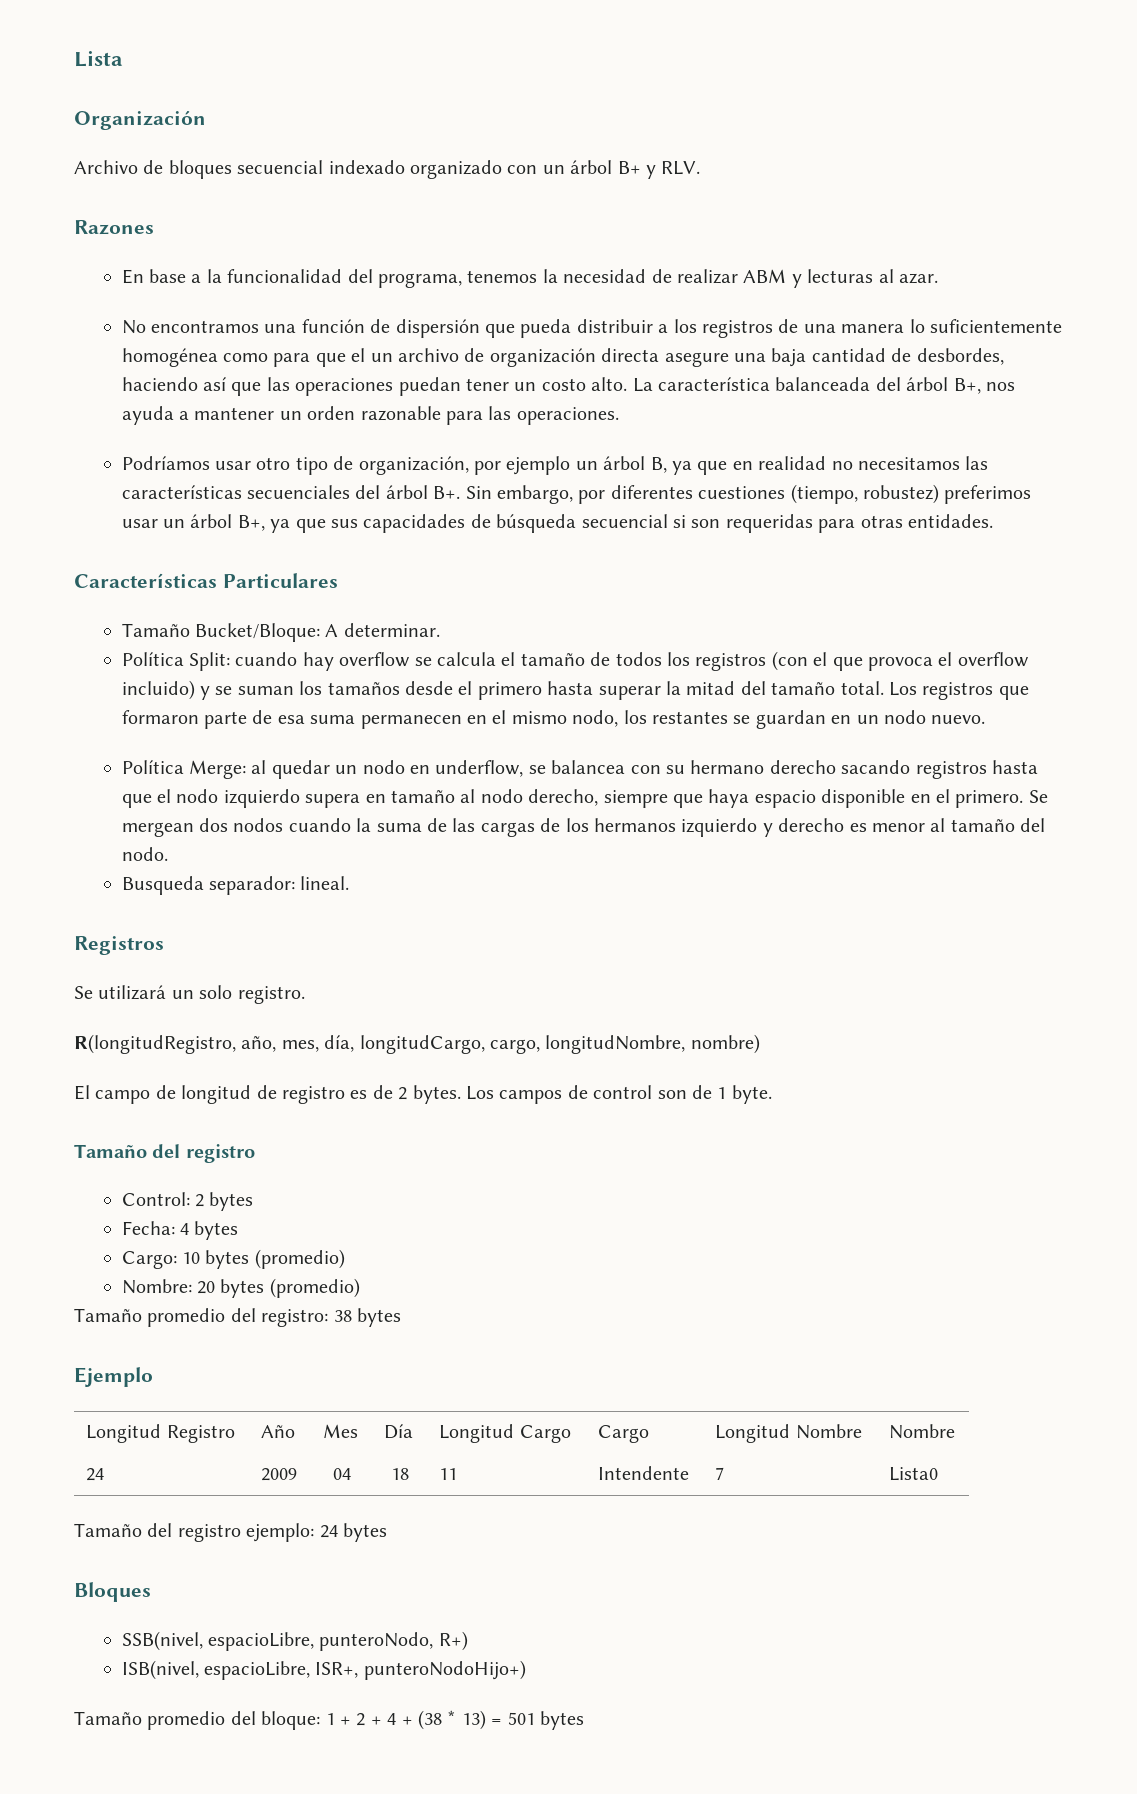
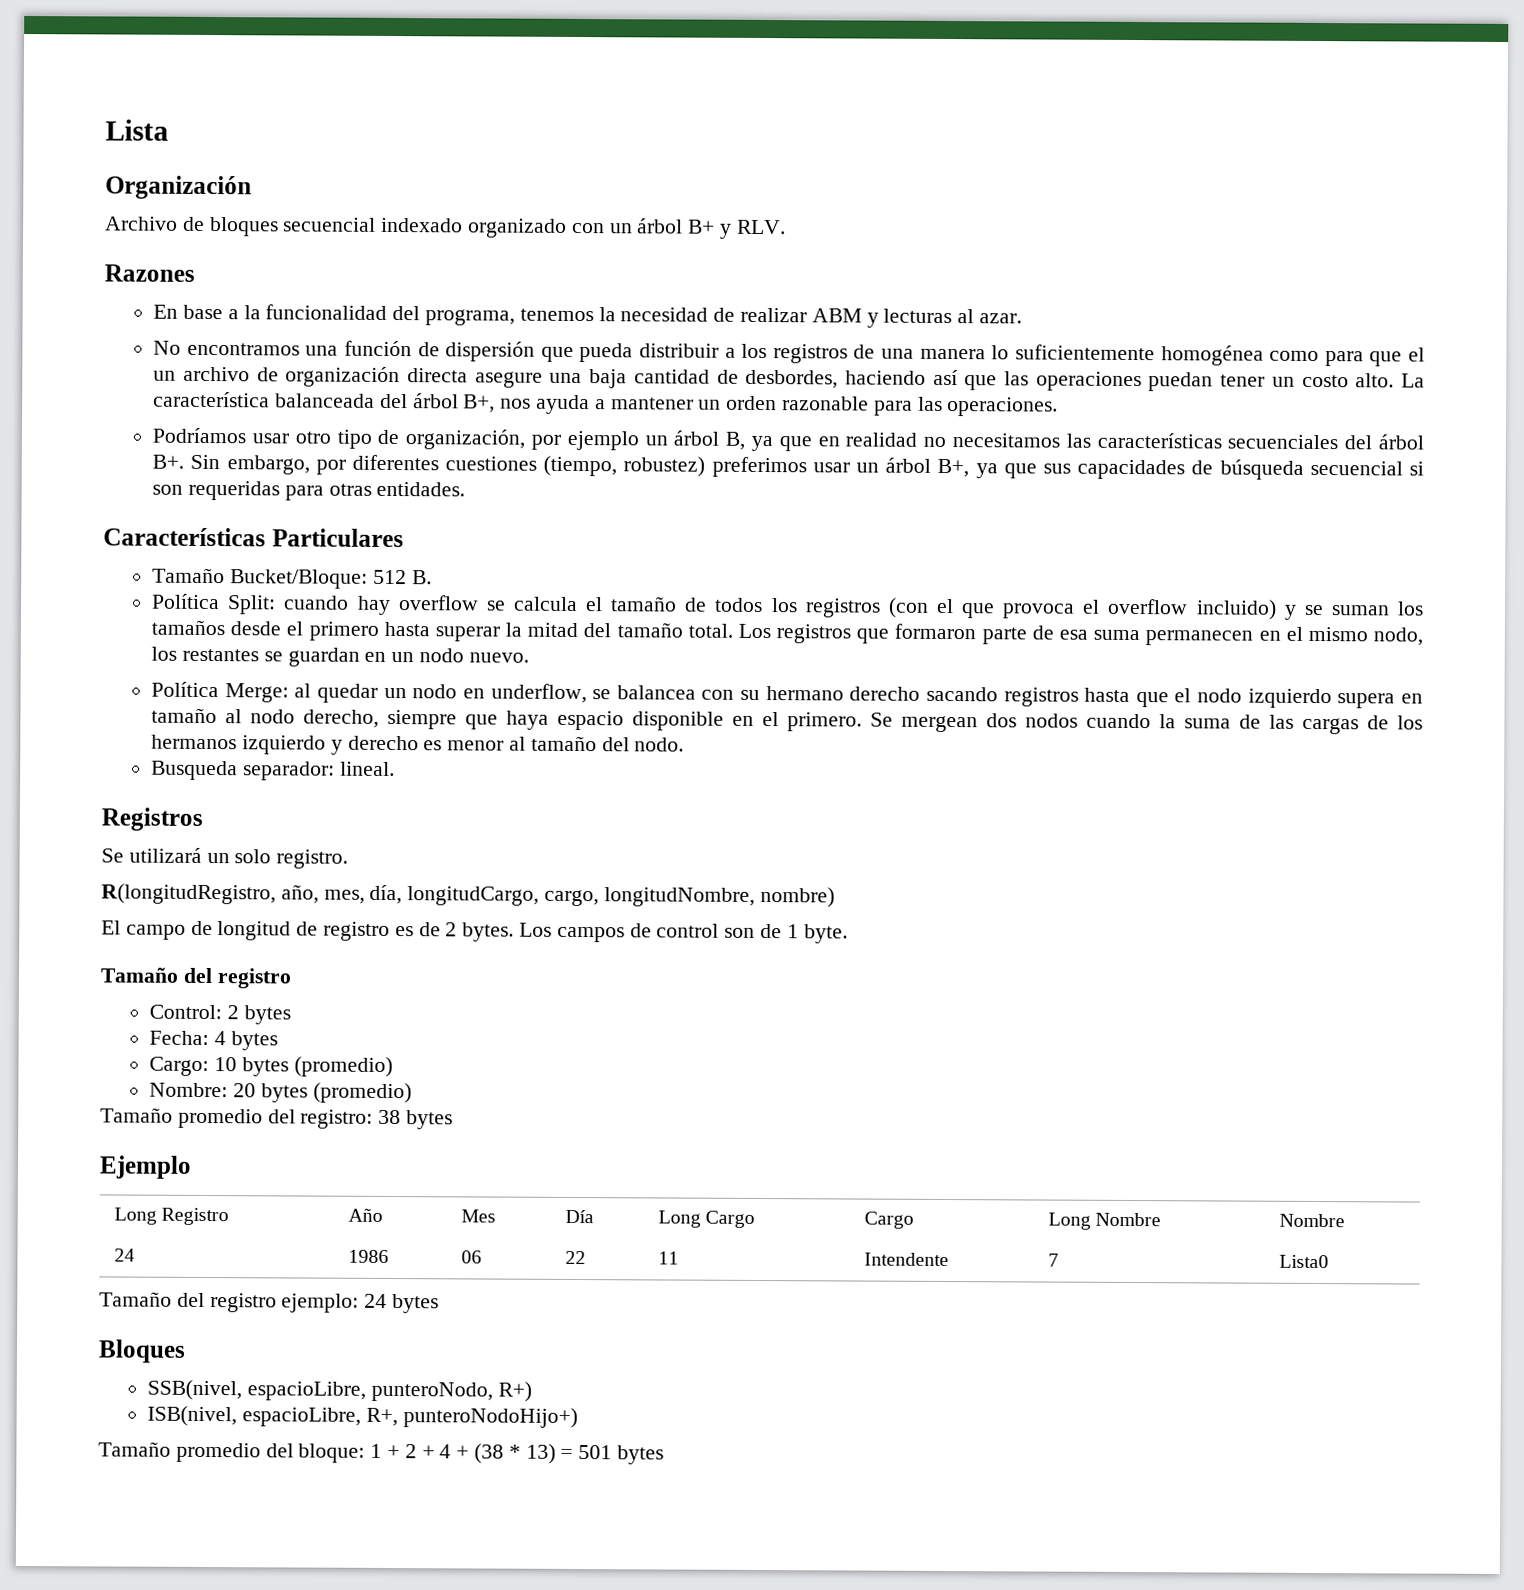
[325,623,440,637] A determinar. -> [372,569,432,585] 512 B.
[86,1424,162,1443] Longitud -> [113,1207,157,1225] Long
[439,1424,515,1443] Longitud -> [657,1210,701,1228] Long
[715,1424,791,1443] Longitud -> [1047,1212,1091,1230] Long
[261,1468,298,1481] [333,1468,351,1480] [391,1468,409,1480] 2009 | 04 | 18 -> [347,1249,389,1263] [460,1250,482,1264] [564,1250,586,1265] 1986 | 06 | 22
[315,1662,359,1678] ISR+, -> [365,1407,398,1427] R+,

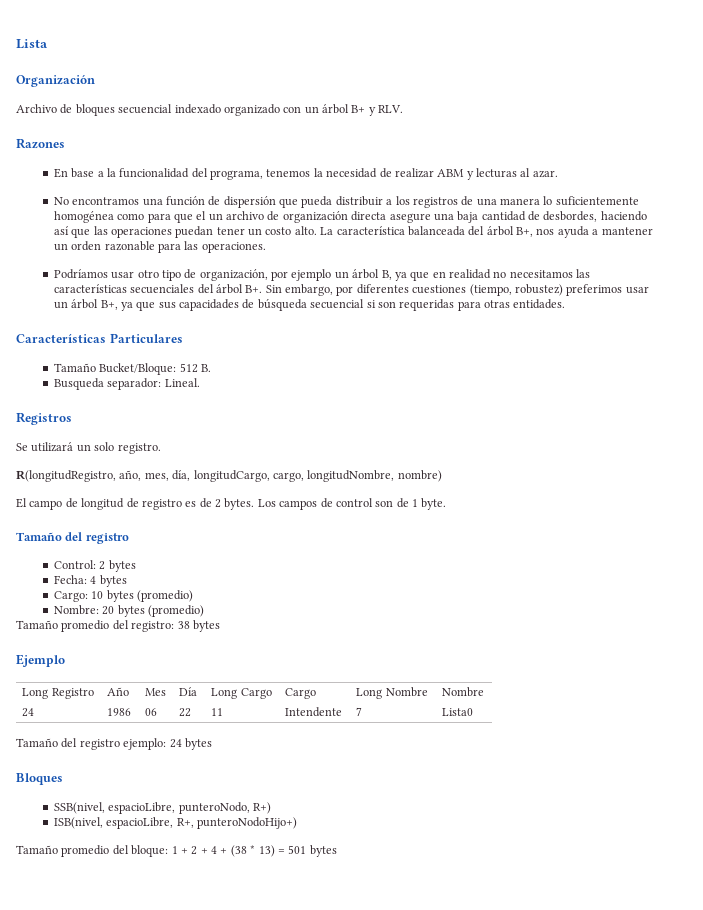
[151,593,1424,620] [151,619,1423,646] [151,646,529,667] [151,681,1423,709] [151,707,1424,735] [151,734,685,755] // Política Split: cuando hay overflow se calcula el tamaño de todos los registros (con el que provoca el overflow incluido) y se suman los tamaños desde el primero hasta superar la mitad del tamaño total. Los registros que formaron parte de esa suma permanecen en el mismo nodo, los restantes se guardan en un nodo nuevo. // Política Merge: al quedar un nodo en underflow, se balancea con su hermano derecho sacando registros hasta que el nodo izquierdo supera en tamaño al nodo derecho, siempre que haya espacio disponible en el primero. Se mergean dos nodos cuando la suma de las cargas de los hermanos izquierdo y derecho es menor al tamaño del nodo. -> (211, 368) none
[339,761,395,777] lineal. -> [164,378,200,387] Lineal.

